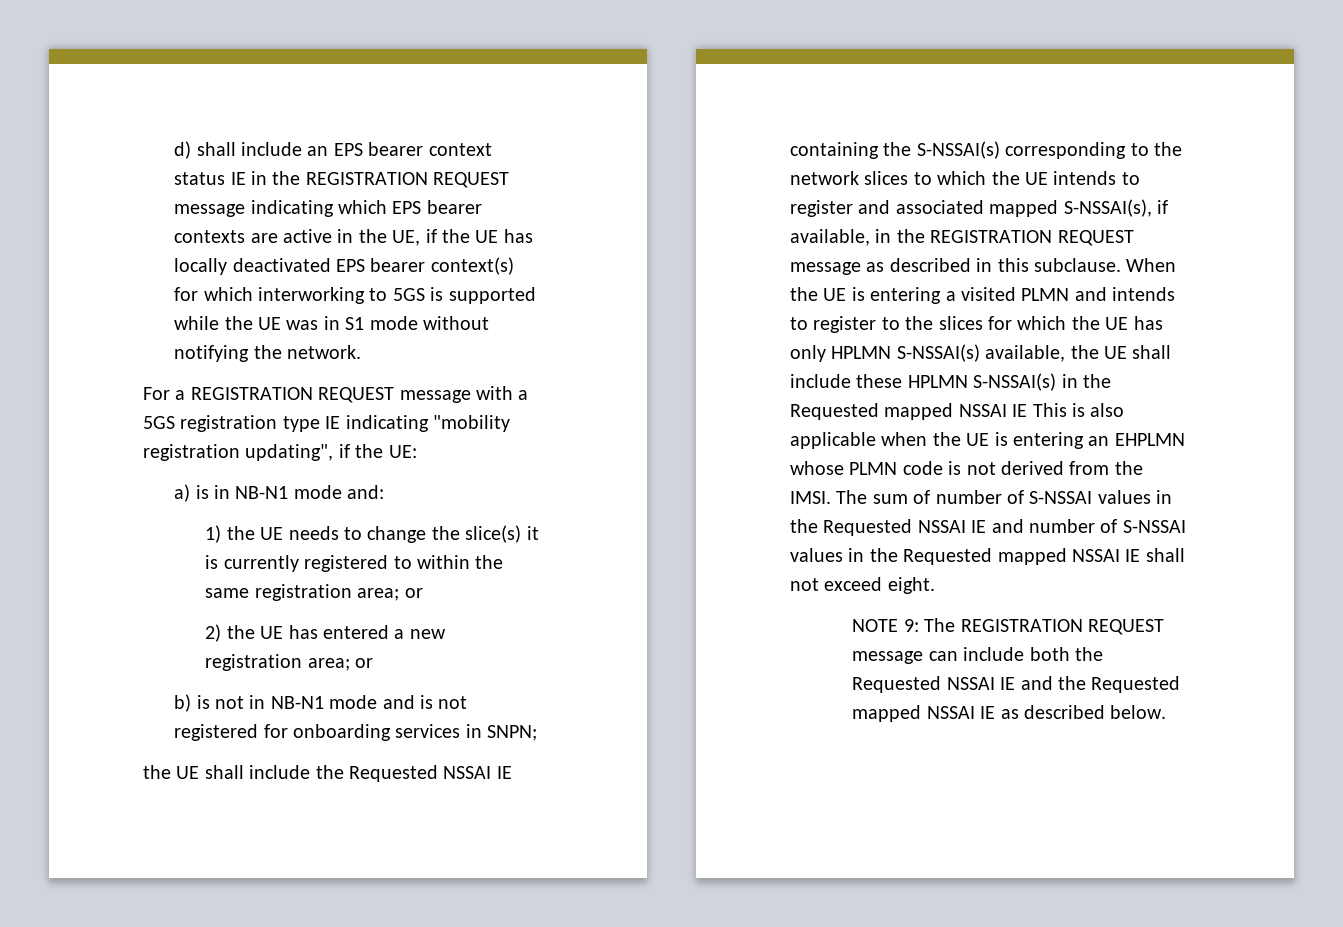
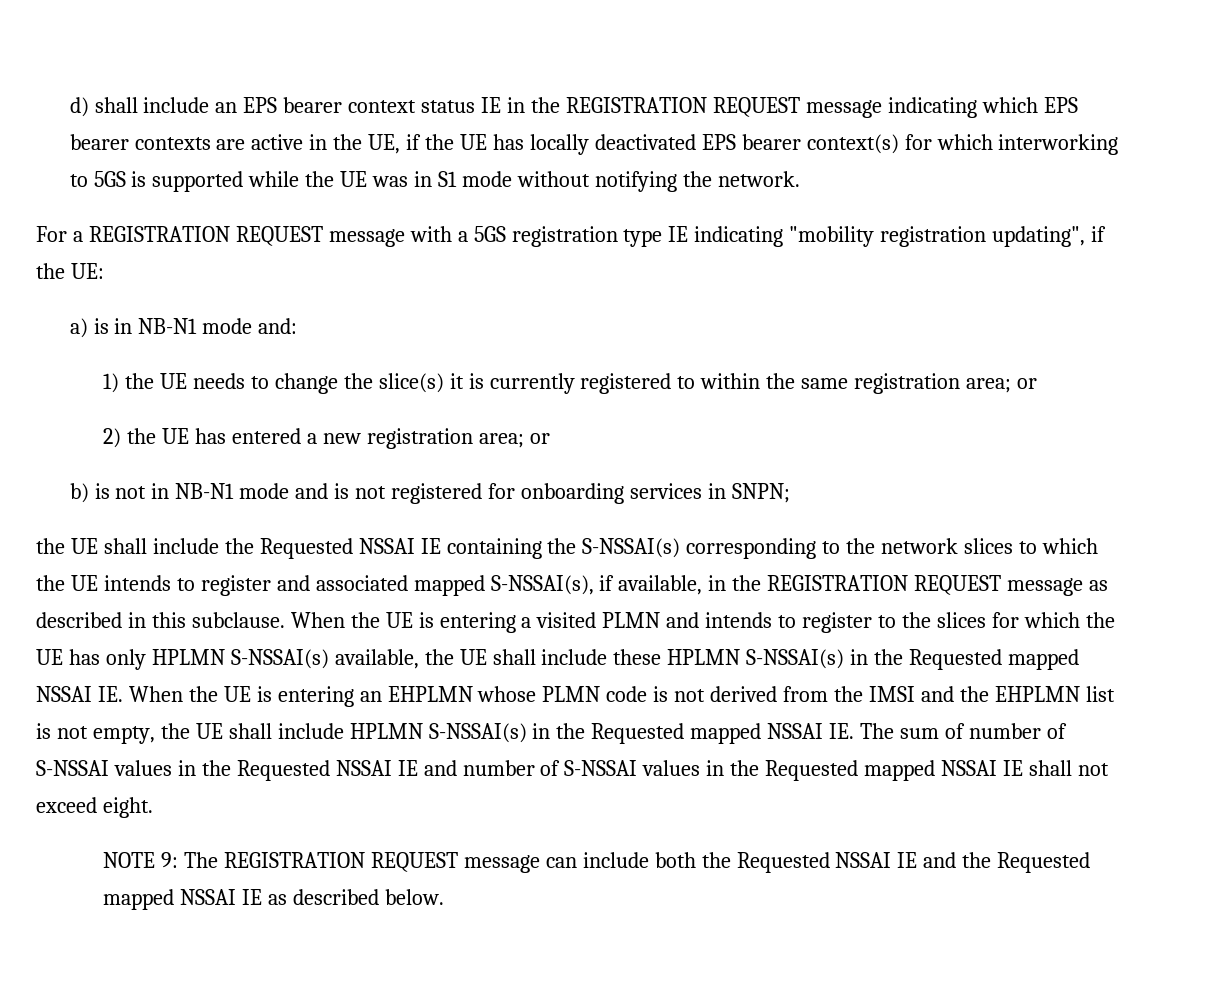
[1012,403,1125,417] [790,432,928,449] IE This is also applicable when -> [97,686,183,702] IE. When
[790,491,831,504] IMSI. -> [868,686,1115,702] [36,723,855,744] IMSI and the EHPLMN list is not empty, the UE shall include HPLMN S-NSSAI(s) in the Requested mapped NSSAI IE.

